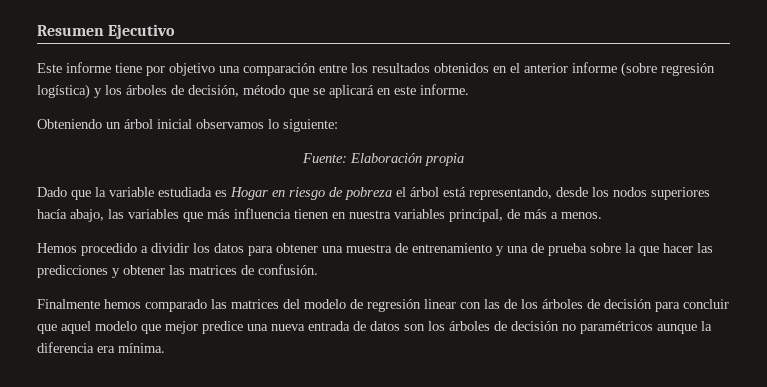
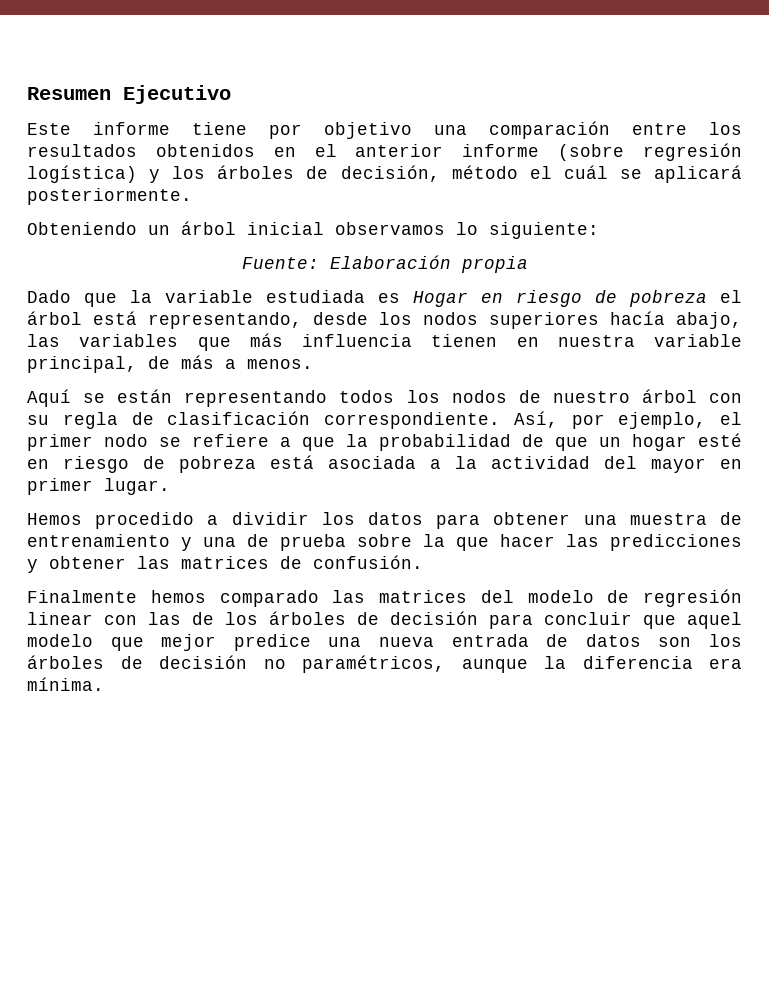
[289,84,469,98] que se aplicará en este informe. -> [529,165,743,183] [27,188,192,205] el cuál se aplicará posteriormente.
[394,209,445,219] variables -> [654,334,742,347] variable
(602, 215) none -> [27,389,743,407] [27,411,742,429] [27,433,742,451] [27,455,742,473] [27,478,170,495] // Aquí se están representando todos los nodos de nuestro árbol con su regla de clasificación correspondiente. Así, por ejemplo, el primer nodo se refiere a que la probabilidad de que un hogar esté en riesgo de pobreza está asociada a la actividad del mayor en primer lugar.
[580,321,653,334] paramétricos -> [302,655,445,673] paramétricos,

